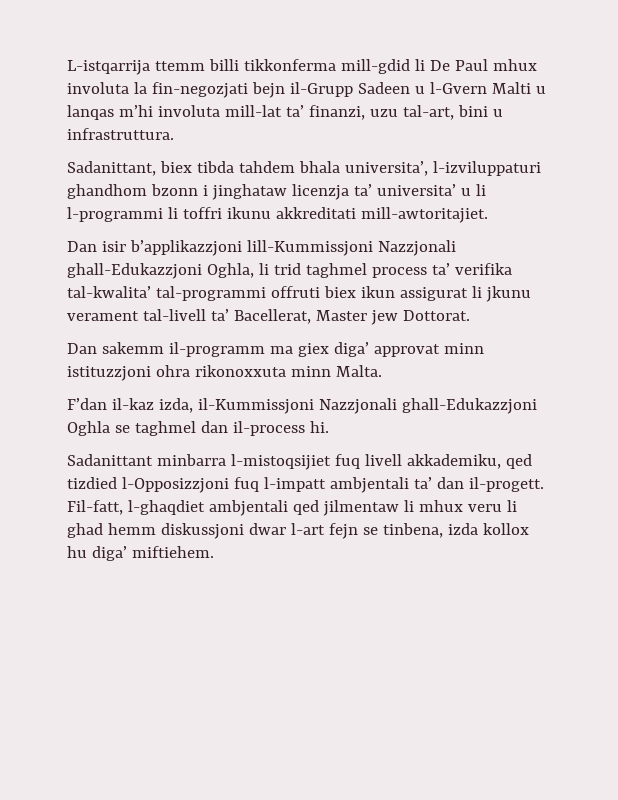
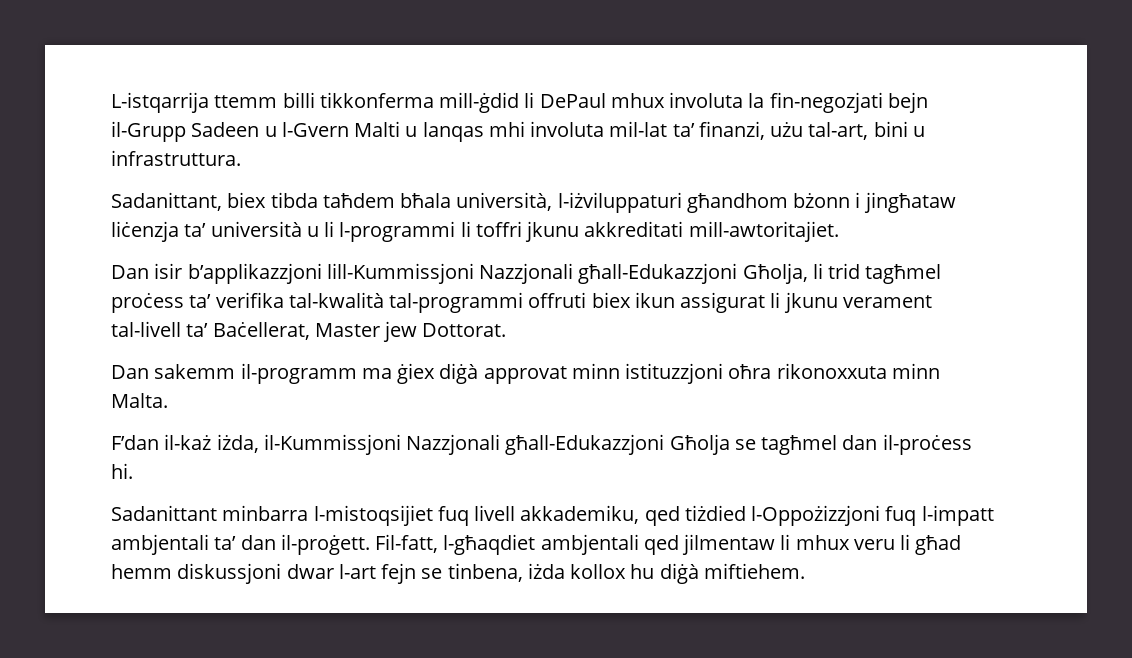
[340,59,488,74] mill-gdid li De Paul -> [439,92,606,113] mill-ġdid li DePaul
[118,105,282,117] m’hi involuta mill-lat -> [488,121,668,137] mhi involuta mil-lat
[369,109,398,117] uzu -> [770,122,804,137] użu
[238,161,541,176] [67,184,456,200] tahdem bhala universita’, l-izviluppaturi ghandhom bzonn i jinghataw licenzja ta’ universita’ -> [322,192,956,213] [111,221,302,242] taħdem bħala università, l-iżviluppaturi għandhom bżonn i jingħataw liċenzja ta’ università
[226,207,271,219] ikunu -> [525,221,580,242] jkunu
[67,263,427,279] ghall-Edukazzjoni Oghla, li trid taghmel process -> [578,263,942,284] [111,293,184,313] għall-Edukazzjoni Għolja, li trid tagħmel proċess
[67,286,151,298] tal-kwalita’ -> [288,292,384,308] tal-kwalità
[233,309,311,324] Bacellerat, -> [212,322,310,340] Baċellerat,
[297,342,369,357] giex diga’ -> [397,363,479,384] ġiex diġà
[155,365,190,377] ohra -> [728,364,772,379] oħra
[111,398,537,414] [67,421,305,436] il-kaz izda, il-Kummissjoni Nazzjonali ghall-Edukazzjoni Oghla se taghmel dan il-process -> [164,434,972,455] il-każ iżda, il-Kummissjoni Nazzjonali għall-Edukazzjoni Għolja se tagħmel dan il-proċess
[67,477,229,493] tizdied l-Opposizzjoni -> [684,505,881,526] tiżdied l-Oppożizzjoni
[468,477,544,492] [67,500,205,515] il-progett. Fil-fatt, l-ghaqdiet -> [280,534,536,555] il-proġett. Fil-fatt, l-għaqdiet
[67,523,103,538] ghad -> [915,535,962,555] għad
[447,523,478,535] izda -> [527,563,565,579] iżda
[91,546,127,561] diga’ -> [659,563,699,584] diġà

